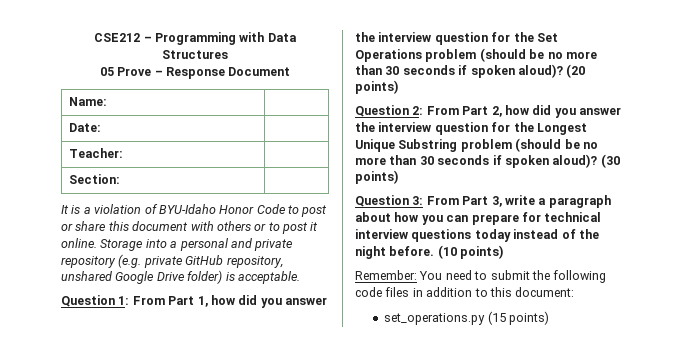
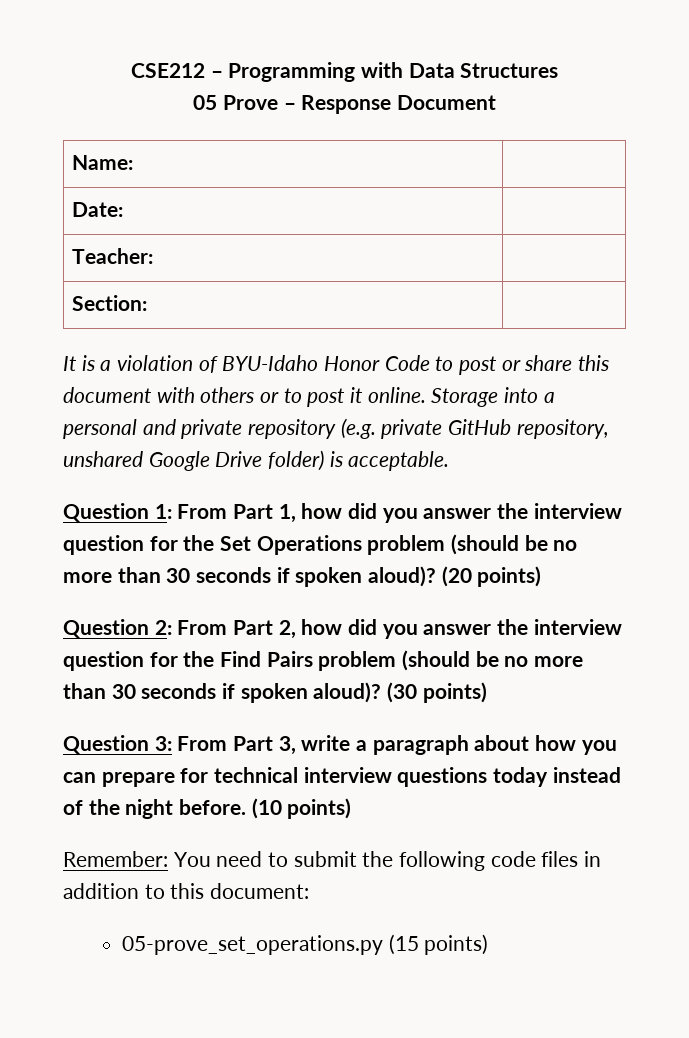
[536,123,587,135] [355,139,458,152] Longest Unique Substring -> [220,651,313,667] Find Pairs
[384,313,486,325] set_operations.py -> [121,935,383,955] 05-prove_set_operations.py

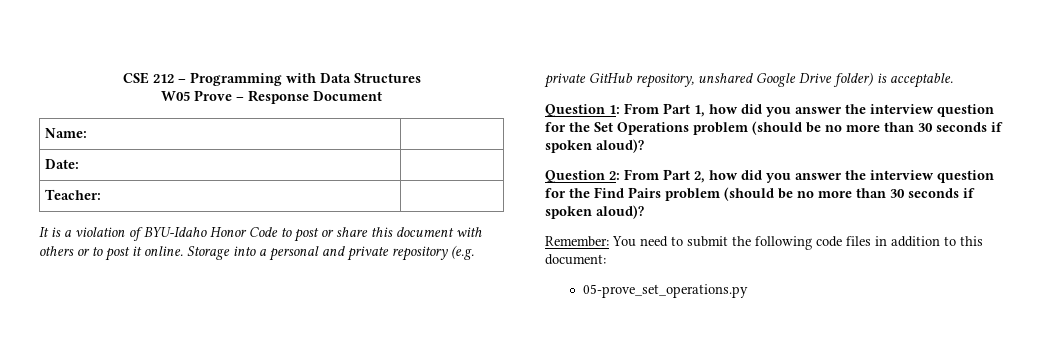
[130,63,205,78] CSE212 -> [122,72,174,84] CSE 212
[193,95,218,110] 05 -> [161,91,190,101] W05
[71,295,147,311] // Section: | -> (102, 194) none
[441,566,542,587] (20 points) -> (644, 146) none
[387,682,487,703] [63,735,617,755] [63,767,621,787] [63,798,352,819] (30 points) // Question 3: From Part 3, write a paragraph about how you can prepare for technical interview questions today instead of the night before. (10 points) -> (644, 212) none
[388,934,489,955] (15 points) -> (748, 291) none

